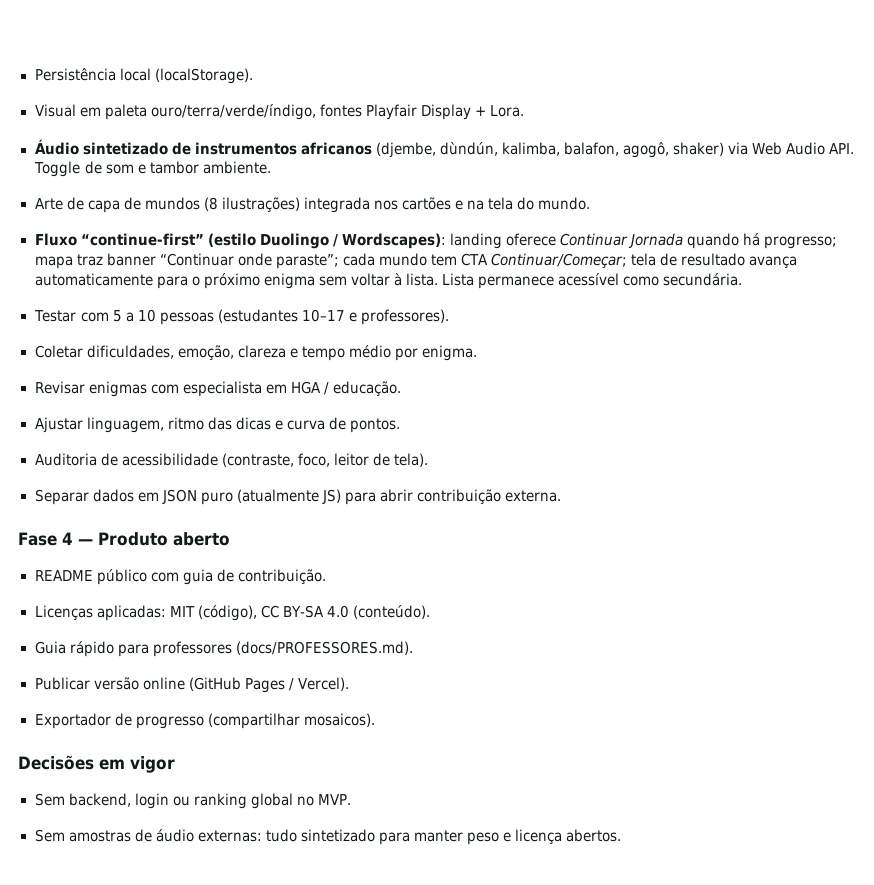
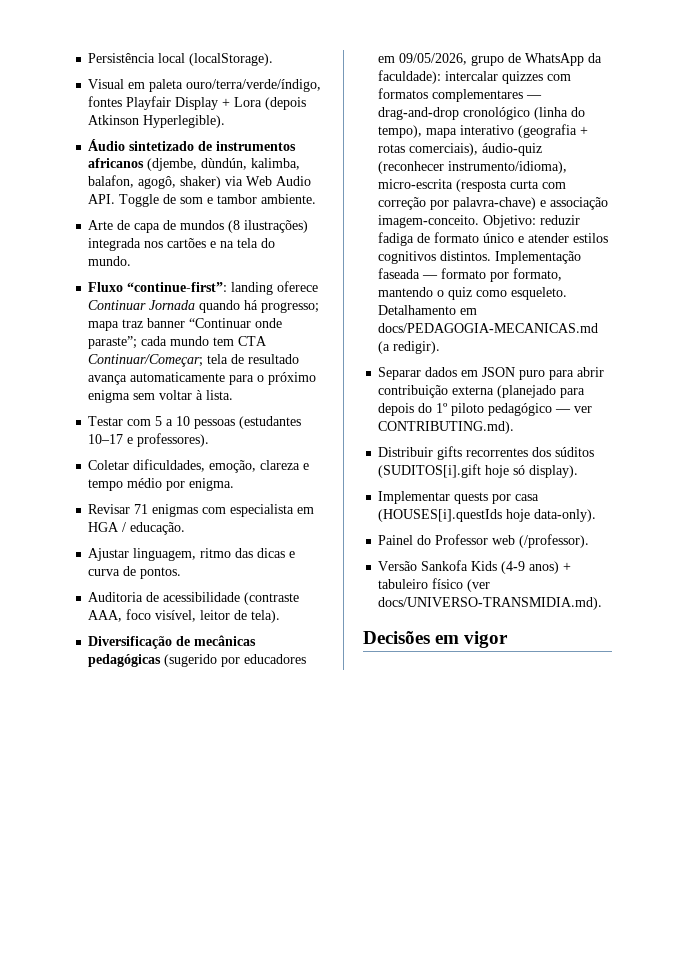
[489,105,524,117] Lora. -> [234,97,307,110] [88,115,226,128] Lora (depois Atkinson Hyperlegible).
[80,233,446,249] “continue-first” (estilo Duolingo / Wordscapes): -> [127,282,228,292] “continue-first”:
[441,273,743,289] Lista permanece acessível como secundária. -> (234, 395) none
(85, 387) none -> [134,504,149,514] 71
[221,453,330,467] (contraste, foco, -> [244,592,300,605] [88,609,197,622] (contraste AAA, foco visível,
(428, 460) none -> [88,635,257,649] [88,654,307,667] [378,53,603,66] [378,70,572,84] [378,88,543,102] [378,107,586,120] [378,124,589,138] [378,143,543,156] [378,161,568,174] [378,179,567,192] [378,197,609,210] [378,215,581,228] [378,232,609,246] [378,251,582,264] [378,268,563,282] [378,287,568,300] [378,305,478,315] [378,323,599,333] [378,341,441,354] // Diversificação de mecânicas pedagógicas (sugerido por educadores em 09/05/2026, grupo de WhatsApp da faculdade): intercalar quizzes com formatos complementares — drag-and-drop cronológico (linha do tempo), mapa interativo (geografia + rotas comerciais), áudio-quiz (reconhecer instrumento/idioma), micro-escrita (resposta curta com correção por palavra-chave) e associação imagem-conceito. Objetivo: reduzir fadiga de formato único e atender estilos cognitivos distintos. Implementação faseada — formato por formato, mantendo o quiz como esqueleto. Detalhamento em docs/PEDAGOGIA-MECANICAS.md (a redigir).
[236,489,341,504] (atualmente JS) -> (546, 375) none
[505,490,561,502] [18,532,230,546] [34,569,326,585] [34,605,430,621] [34,641,413,657] [34,677,349,693] [34,713,375,729] [18,755,175,773] [34,793,351,809] [34,829,622,845] externa. // Fase 4 — Produto aberto // README público com guia de contribuição. // Licenças aplicadas: MIT (código), CC BY-SA 4.0 (conteúdo). // Guia rápido para professores (docs/PROFESSORES.md). // Publicar versão online (GitHub Pages / Vercel). // Exportador de progresso (compartilhar mosaicos). // Decisões em vigor // Sem backend, login ou ranking global no MVP. // Sem amostras de áudio externas: tudo sintetizado para manter peso e licença abertos. -> [452,385,586,398] [378,403,593,416] [378,421,515,434] [378,446,595,460] [378,464,579,478] [378,491,540,504] [378,509,597,522] [378,534,590,548] [378,560,572,574] [378,578,491,592] [378,597,603,610] [363,631,509,648] externa (planejado para depois do 1º piloto pedagógico — ver CONTRIBUTING.md). // Distribuir gifts recorrentes dos súditos (SUDITOS[i].gift hoje só display). // Implementar quests por casa (HOUSES[i].questIds hoje data-only). // Painel do Professor web (/professor). // Versão Sankofa Kids (4-9 anos) + tabuleiro físico (ver docs/UNIVERSO-TRANSMIDIA.md). // Decisões em vigor

